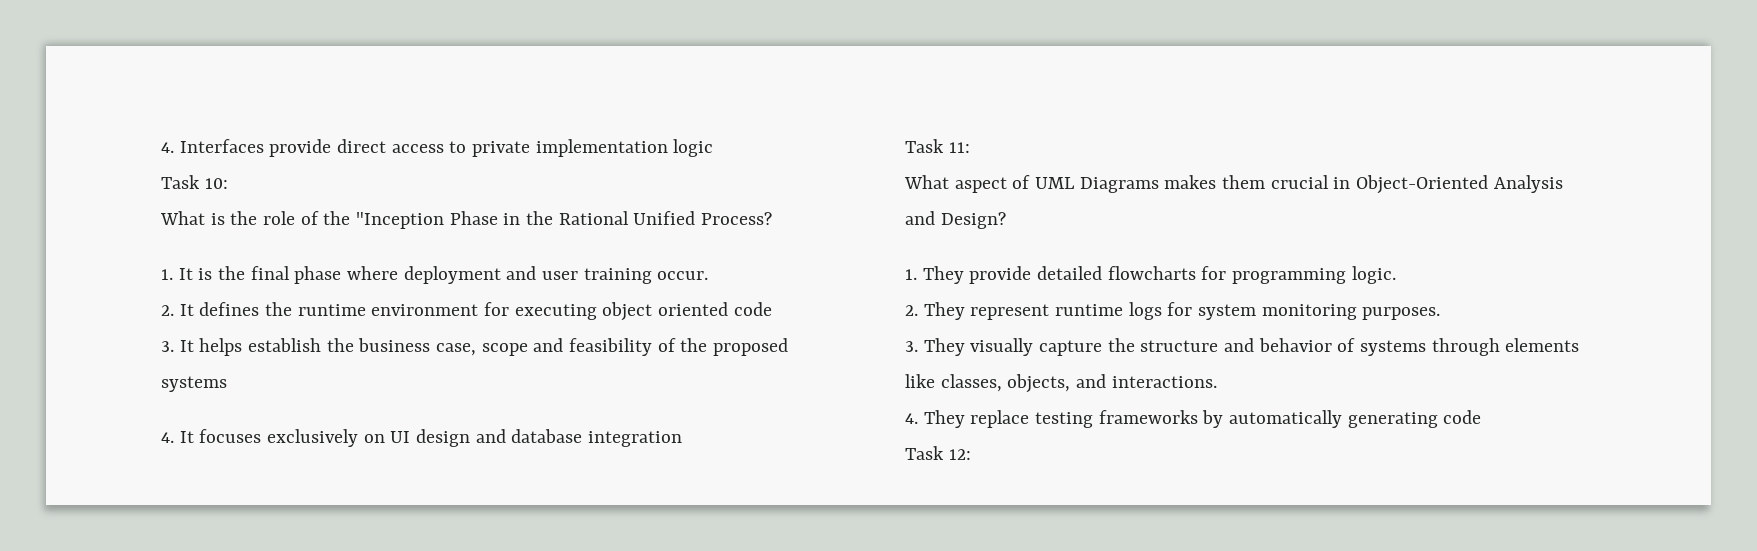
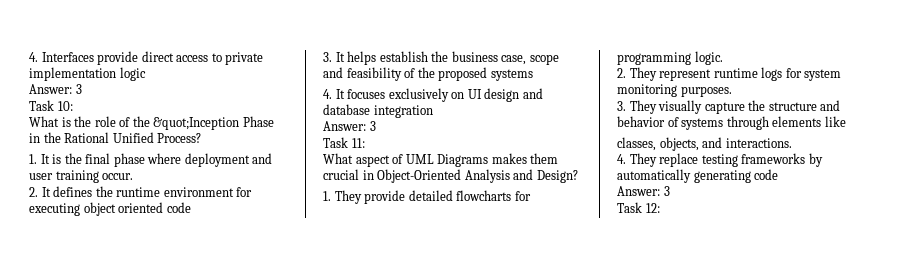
(714, 148) none -> [29,84,82,94] // Answer: 3
[356,212,445,229] "Inception -> [153,117,240,130] &quot;Inception
(683, 439) none -> [323,121,376,131] // Answer: 3
(935, 381) none -> (846, 121) //
(1482, 417) none -> [617,186,670,196] // Answer: 3

